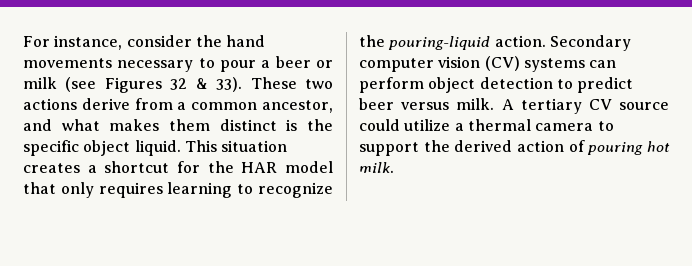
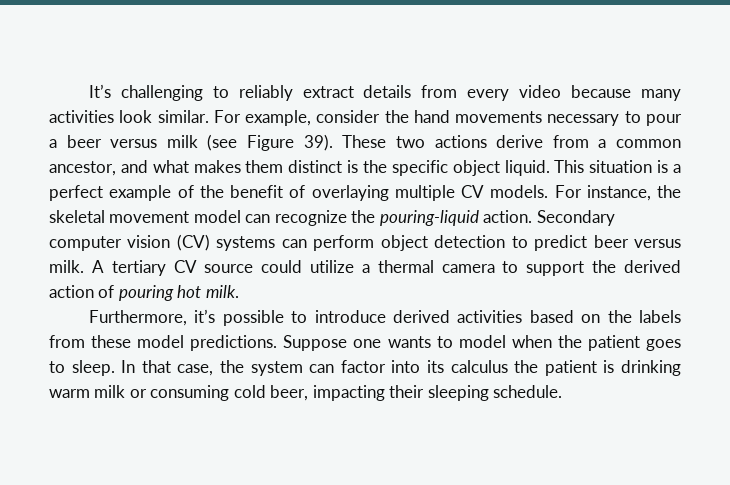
[23,35,123,50] For instance, -> [88,84,681,101] [49,110,312,126] It’s challenging to reliably extract details from every video because many activities look similar. For example,
[316,60,333,68] or -> [110,139,158,148] versus
[104,77,243,93] Figures 32 & 33). -> [247,134,333,151] Figure 39).
[23,161,333,173] [23,182,254,198] creates a shortcut for the HAR model that only requires learning to -> [657,160,681,173] [49,185,681,201] [49,210,271,223] is a perfect example of the benefit of overlaying multiple CV models. For instance, the skeletal movement model can
(394, 167) none -> [88,309,681,326] [49,335,681,351] [49,360,682,376] [49,385,563,401] // Furthermore, it’s possible to introduce derived activities based on the labels from these model predictions. Suppose one wants to model when the patient goes to sleep. In that case, the system can factor into its calculus the patient is drinking warm milk or consuming cold beer, impacting their sleeping schedule.

